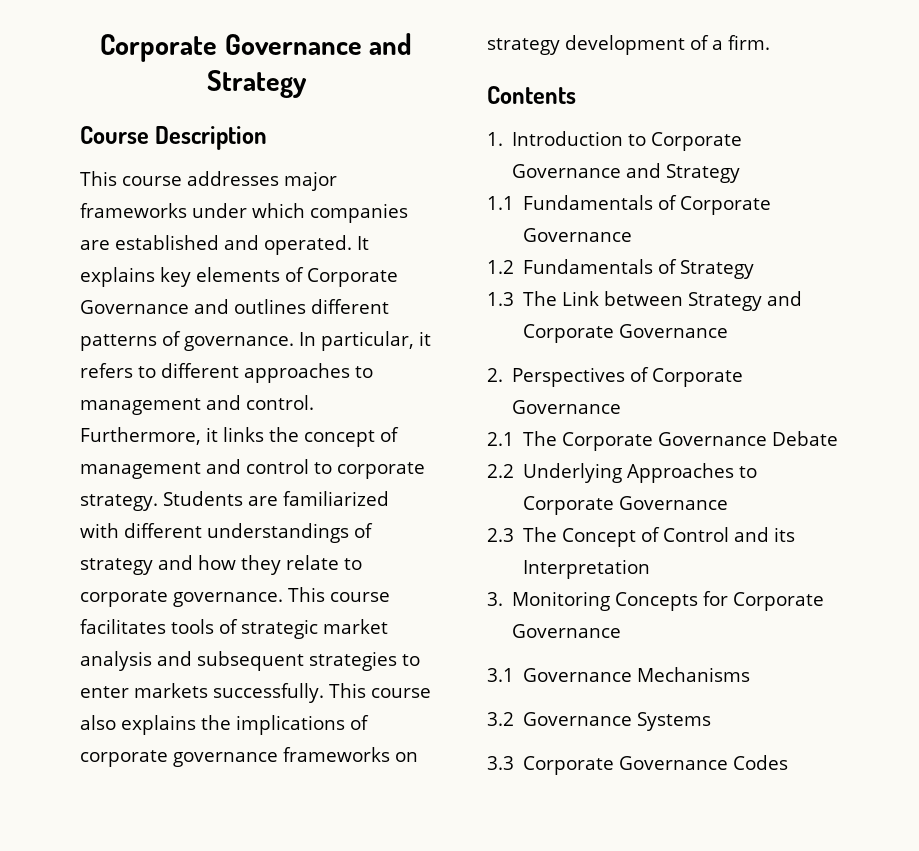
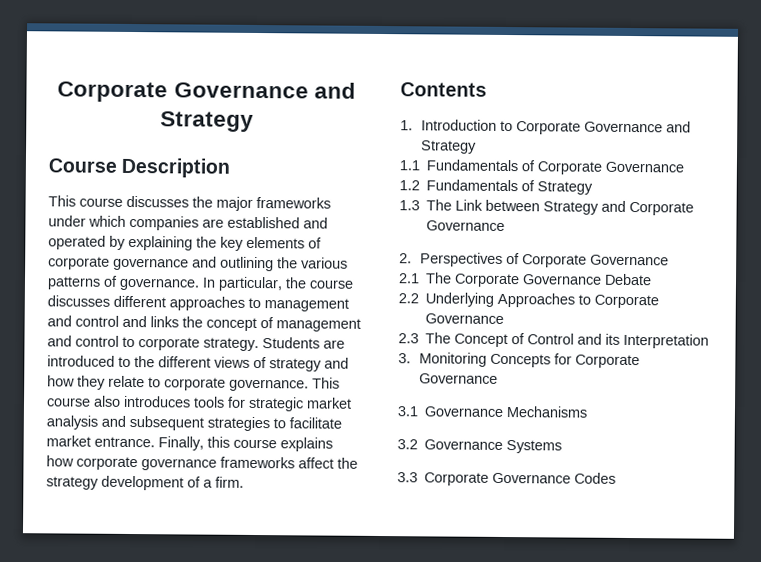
[187,171,279,186] addresses -> [126,195,213,208] discusses the
[264,235,369,255] [80,267,398,287] [80,299,389,314] operated. It explains key elements of Corporate Governance and outlines different -> [48,235,322,251] [48,256,348,272] operated by explaining the key elements of corporate governance and outlining the various
[419,331,431,346] [80,363,156,378] it refers to -> [285,277,354,289] [47,295,110,307] the course discusses
[246,395,314,410] [80,427,218,445] control. Furthermore, it -> [75,315,147,328] control and
[282,491,389,506] [80,523,349,543] familiarized with different understandings -> [47,355,250,368] introduced to the different views
[80,619,238,634] facilitates tools of -> [93,395,246,408] also introduces tools for
[80,683,431,703] [80,715,369,735] enter markets successfully. This course also explains the implications of -> [289,417,342,429] [46,435,333,452] [46,455,74,467] facilitate market entrance. Finally, this course explains how
[395,752,418,762] on -> [298,457,358,469] affect the

